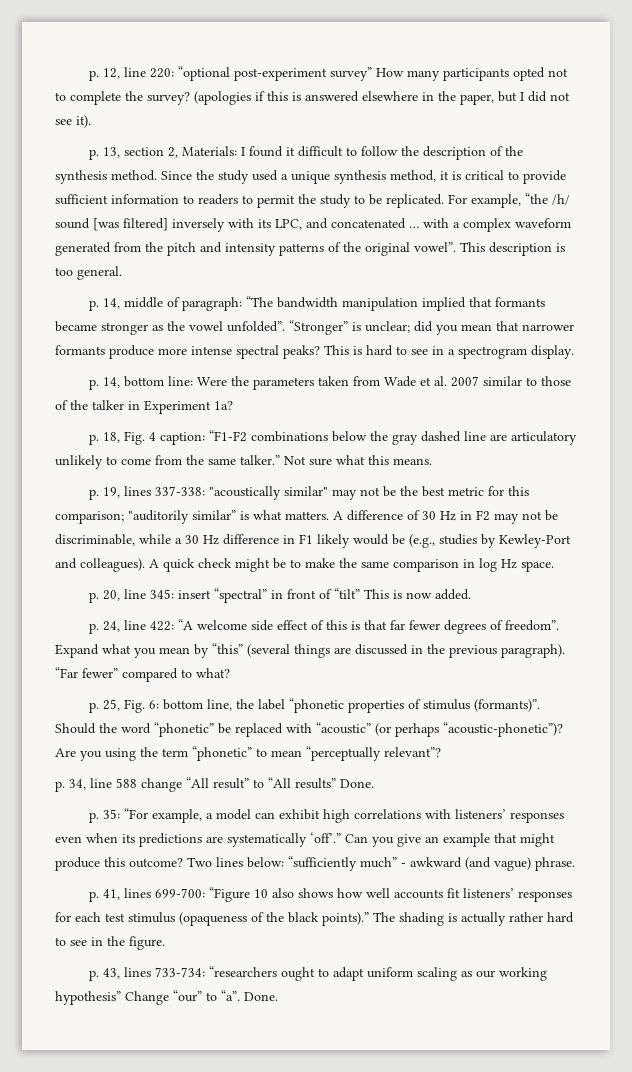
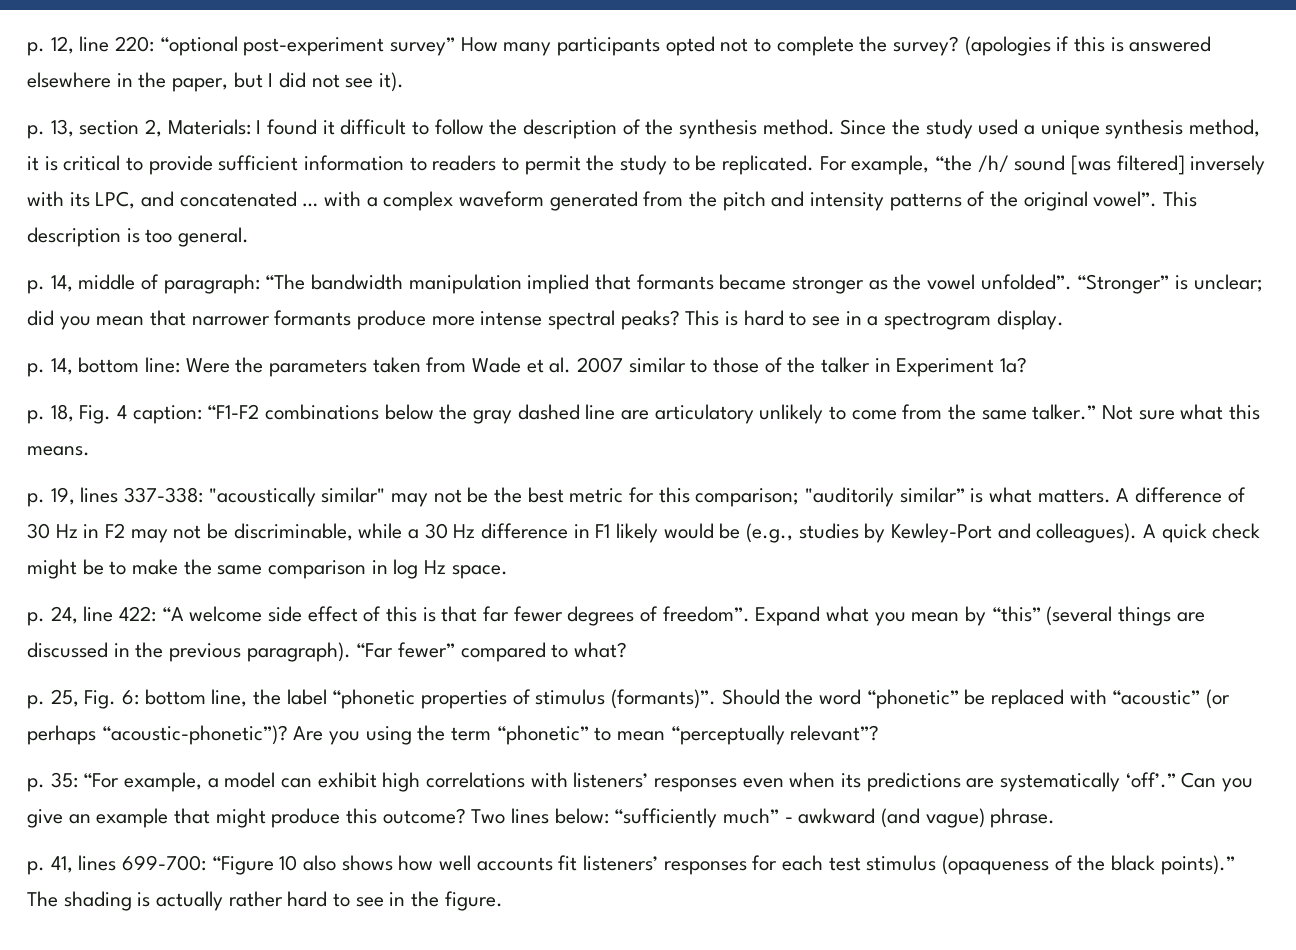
[89,588,472,603] // p. 20, line 345: insert “spectral” in front of “tilt” This is now added. -> (508, 572) none
[55,777,374,792] // p. 34, line 588 change “All result” to “All results” Done. -> (880, 733) none
[89,966,548,981] [55,990,278,1005] // p. 43, lines 733-734: “researchers ought to adapt uniform scaling as our working hypothesis” Change “our” to “a”. Done. -> (503, 901) none

